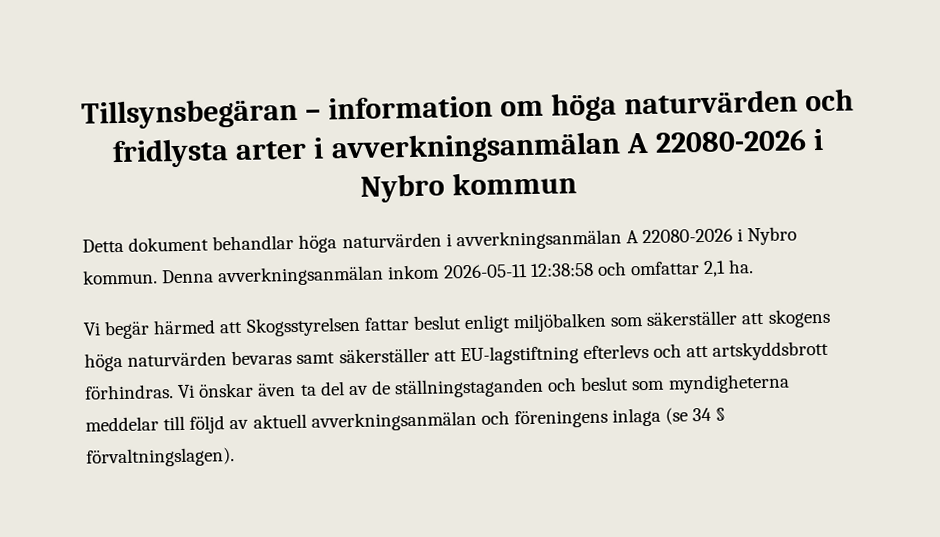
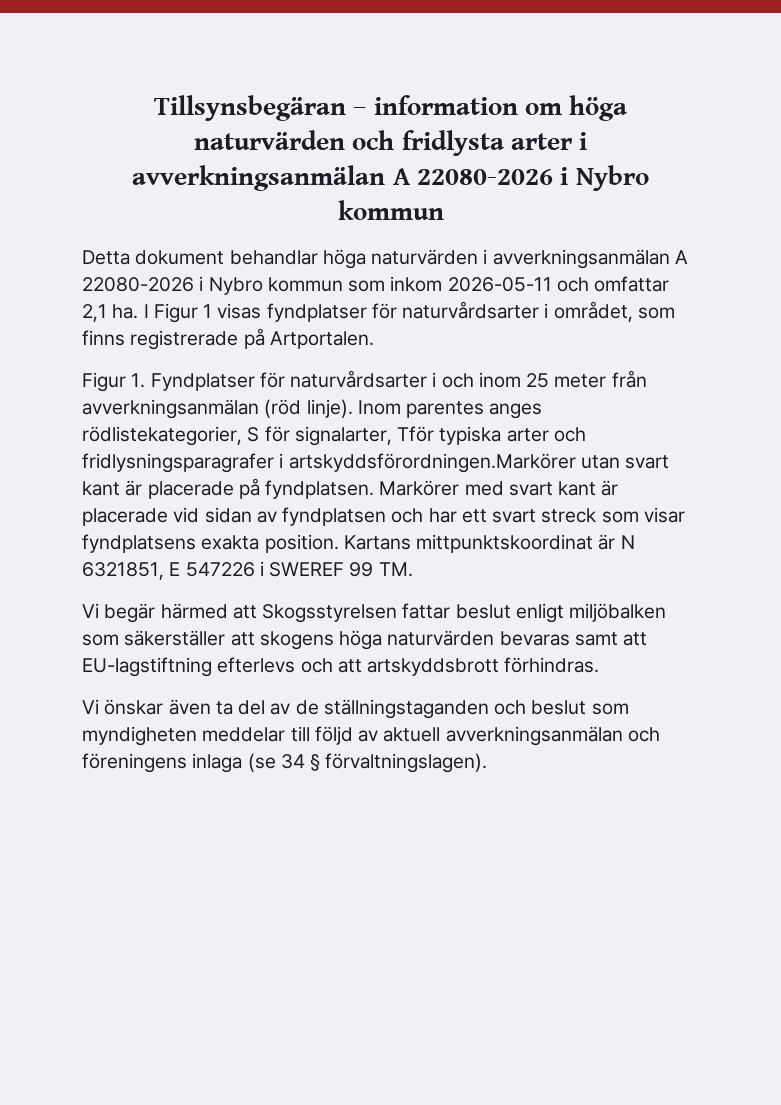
[82,265,385,287] kommun. Denna avverkningsanmälan -> [267,277,386,292] kommun som
[529,262,594,277] 12:38:58 -> (552, 284) none
(755, 266) none -> [143,301,675,323] [82,328,374,350] [82,370,647,392] [82,399,543,419] [82,426,586,446] [82,453,670,473] [82,478,619,499] [82,507,685,526] [82,534,635,553] [82,561,413,580] I Figur 1 visas fyndplatser för naturvårdsarter i området, som finns registrerade på Artportalen. // Figur 1. Fyndplatser för naturvårdsarter i och inom 25 meter från avverkningsanmälan (röd linje). Inom parentes anges rödlistekategorier, S för signalarter, Tför typiska arter och fridlysningsparagrafer i artskyddsförordningen.Markörer utan svart kant är placerade på fyndplatsen. Markörer med svart kant är placerade vid sidan av fyndplatsen och har ett svart streck som visar fyndplatsens exakta position. Kartans mittpunktskoordinat är N 6321851, E 547226 i SWEREF 99 TM.
[338,347,430,364] säkerställer -> (618, 639) none
(174, 392) none -> (600, 665) //
[667,373,790,394] myndigheterna -> [82,726,197,746] myndigheten

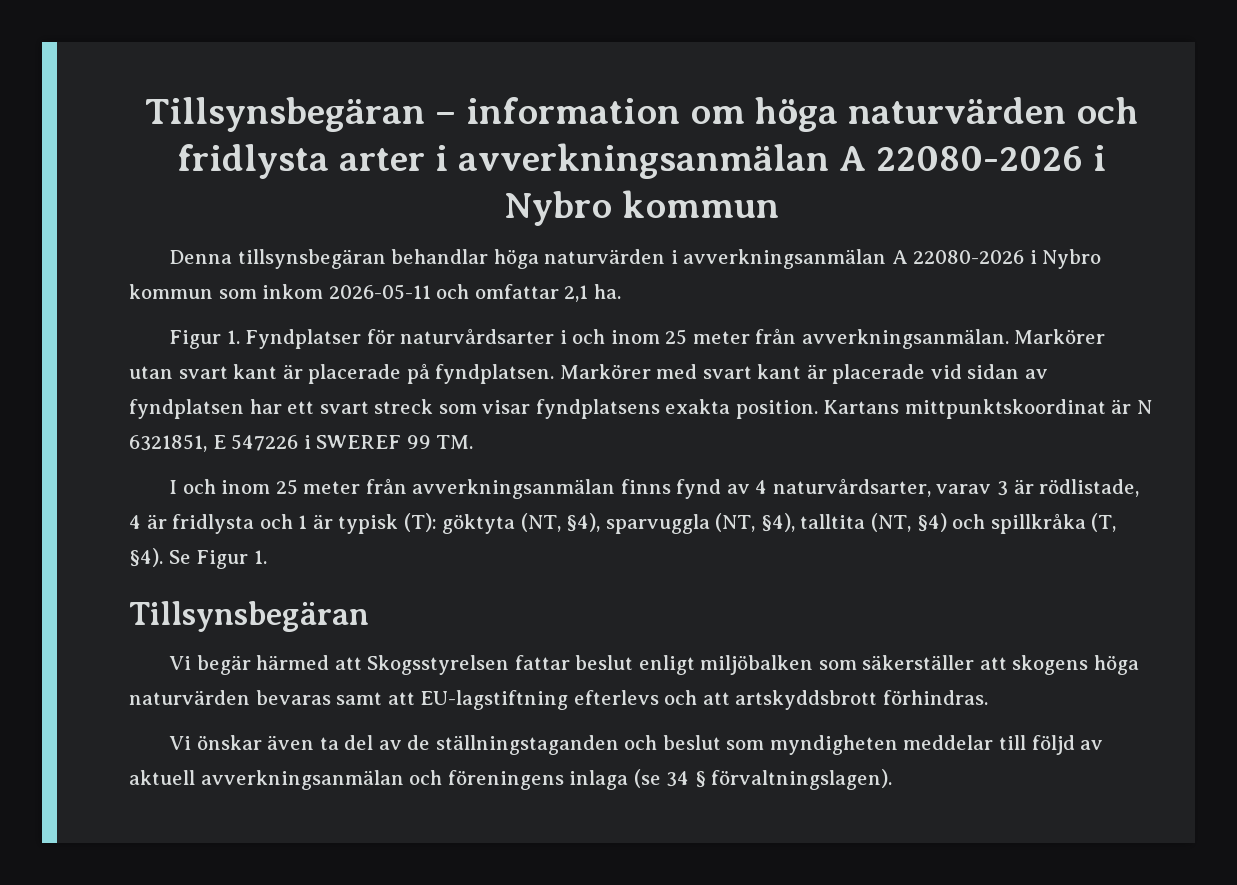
[82,250,225,265] Detta dokument -> [169,249,386,269] Denna tillsynsbegäran
[143,301,675,323] [82,328,374,350] I Figur 1 visas fyndplatser för naturvårdsarter i området, som finns registrerade på Artportalen. -> (621, 291) none
[82,399,543,419] [82,426,586,446] [82,453,576,473] avverkningsanmälan (röd linje). Inom parentes anges rödlistekategorier, S för signalarter, Tför typiska arter och fridlysningsparagrafer i artskyddsförordningen.Markörer -> [801,329,1106,349] avverkningsanmälan. Markörer
[391,508,424,523] och -> (244, 409) none
(413, 569) none -> [169,478,1140,499] [129,513,1117,534] [129,548,267,569] [129,601,369,632] // I och inom 25 meter från avverkningsanmälan finns fynd av 4 naturvårdsarter, varav 3 är rödlistade, 4 är fridlysta och 1 är typisk (T): göktyta (NT, §4), sparvuggla (NT, §4), talltita (NT, §4) och spillkråka (T, §4). Se Figur 1. // Tillsynsbegäran

